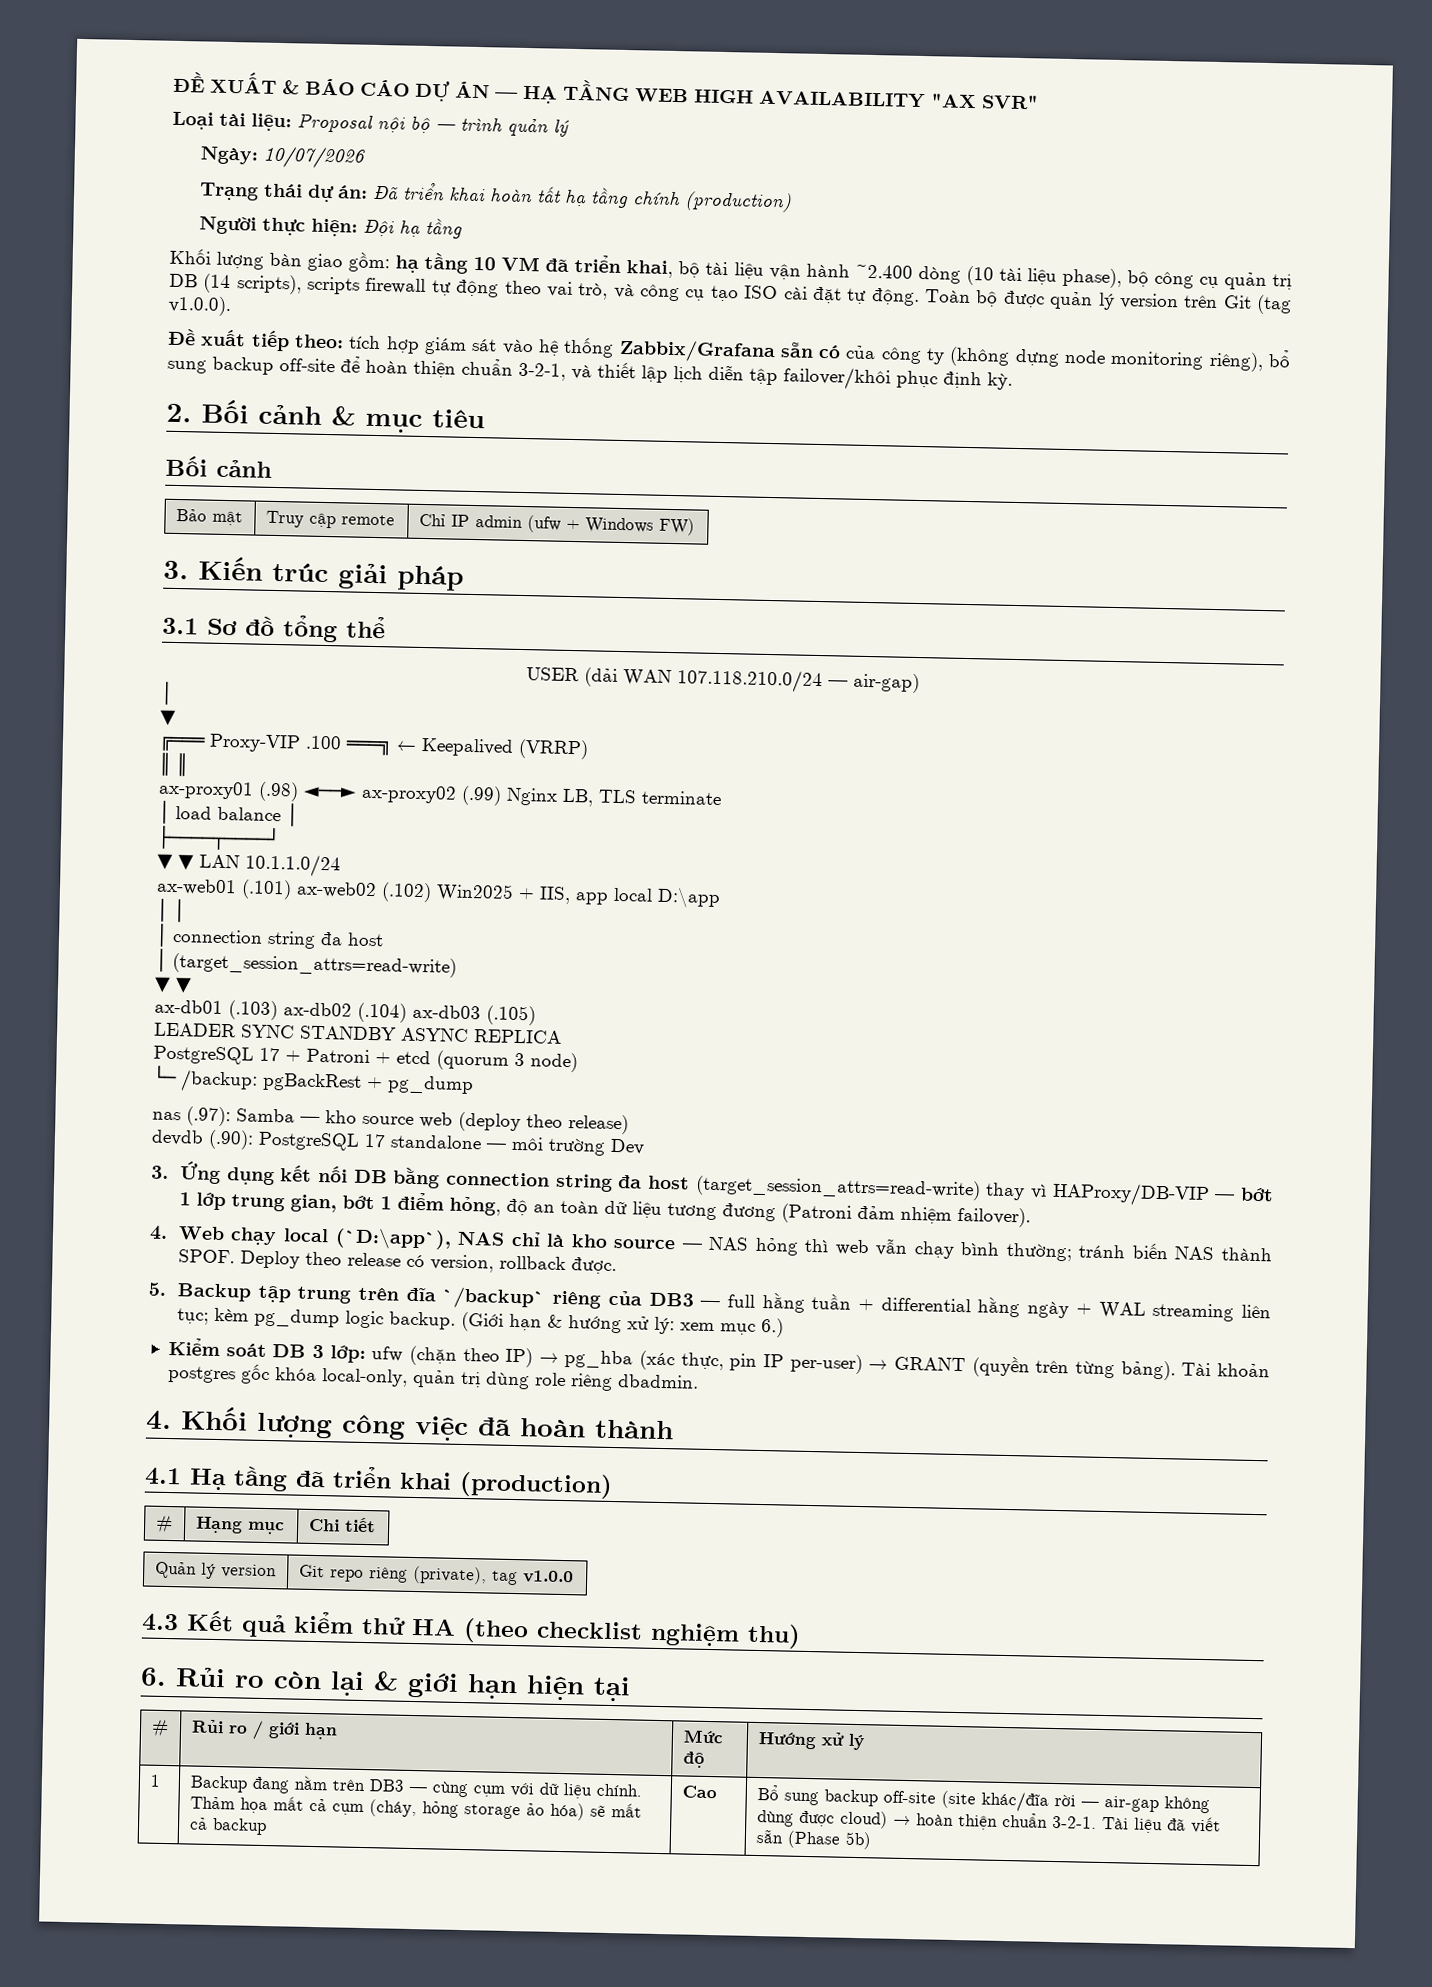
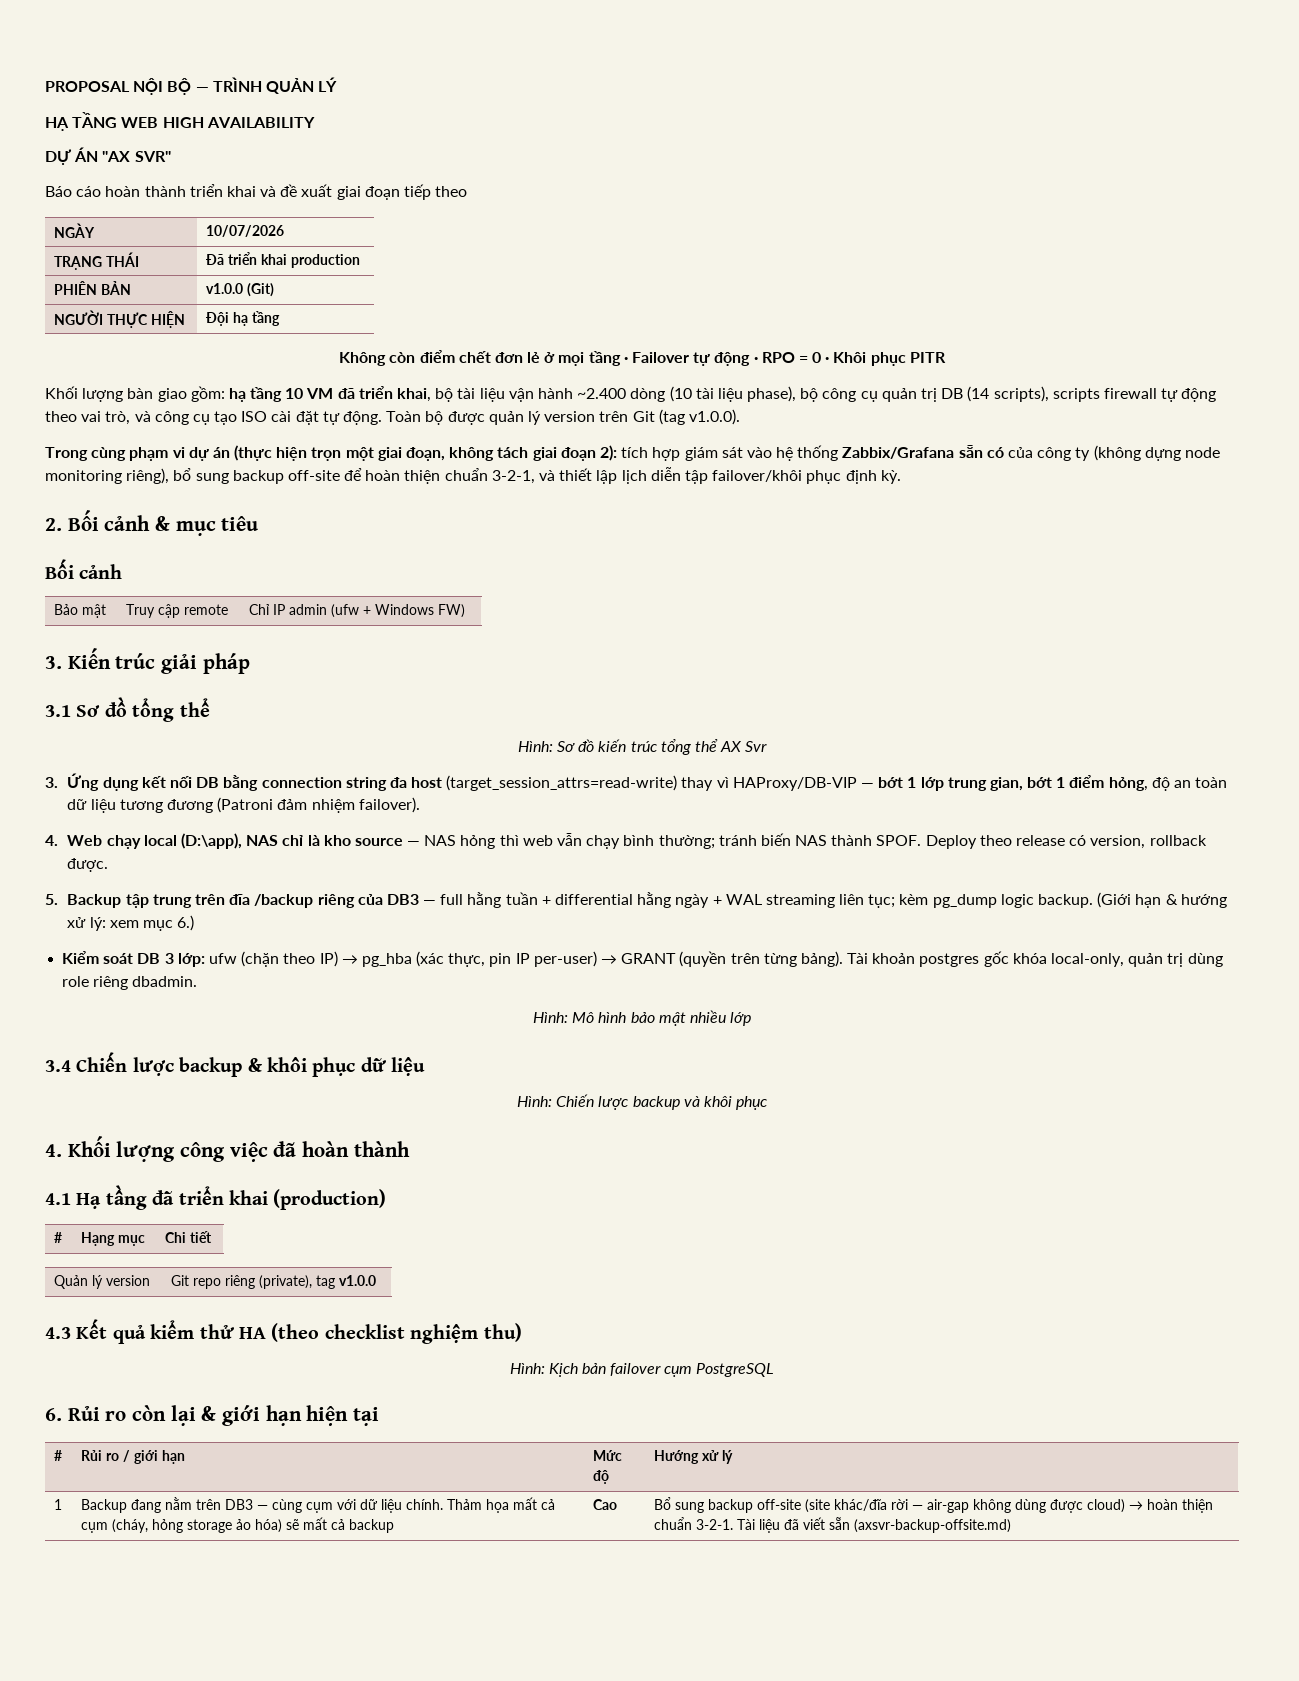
[173,71,518,102] ĐỀ XUẤT & BÁO CÁO DỰ ÁN — -> [45,77,338,95] PROPOSAL NỘI BỘ — TRÌNH QUẢN LÝ //
(926, 99) none -> [45,147,99,165] // DỰ ÁN
[172,111,570,137] [199,145,366,169] [198,182,792,213] [198,216,463,239] Loại tài liệu: Proposal nội bộ — trình quản lý // Ngày: 10/07/2026 // Trạng thái dự án: Đã triển khai hoàn tất hạ tầng chính (production) // Người thực hiện: Đội hạ tầng -> [45,184,468,200] [54,223,96,238] [206,225,285,237] [54,252,140,270] [206,252,361,268] [54,281,132,295] [206,283,275,297] [54,310,186,328] [206,311,281,326] [339,350,946,366] Báo cáo hoàn thành triển khai và đề xuất giai đoạn tiếp theo // NGÀY | 10/07/2026 // TRẠNG THÁI | Đã triển khai production // PHIÊN BẢN | v1.0.0 (Git) // NGƯỜI THỰC HIỆN | Đội hạ tầng // Không còn điểm chết đơn lẻ ở mọi tầng · Failover tự động · RPO = 0 · Khôi phục PITR
[168,328,344,352] Đề xuất tiếp theo: -> [45,445,617,461] Trong cùng phạm vi dự án (thực hiện trọn một giai đoạn, không tách giai đoạn 2):
[525,667,920,694] [160,681,173,705] [160,709,176,726] [159,733,589,760] [159,752,188,777] [158,780,722,807] [158,800,298,827] [157,825,280,852] [157,853,341,878] [156,878,721,909] [156,898,185,923] [155,923,384,949] [155,948,457,978] [154,976,192,994] [154,999,536,1026] [154,1022,562,1044] [153,1045,578,1073] [153,1065,474,1095] [152,1106,629,1135] [151,1129,645,1156] USER (dải WAN 107.118.210.0/24 — air-gap) // │ // ▼ // ╔═══ Proxy-VIP .100 ═══╗ ← Keepalived (VRRP) // ║ ║ // ax-proxy01 (.98) ◄──► ax-proxy02 (.99) Nginx LB, TLS terminate // │ load balance │ // ├────┬────┘ // ▼ ▼ LAN 10.1.1.0/24 // ax-web01 (.101) ax-web02 (.102) Win2025 + IIS, app local D:\app // │ │ // │ connection string đa host // │ (target_session_attrs=read-write) // ▼ ▼ // ax-db01 (.103) ax-db02 (.104) ax-db03 (.105) // LEADER SYNC STANDBY ASYNC REPLICA // PostgreSQL 17 + Patroni + etcd (quorum 3 node) // └─ /backup: pgBackRest + pg_dump // nas (.97): Samba — kho source web (deploy theo release) // devdb (.90): PostgreSQL 17 standalone — môi trường Dev -> [517,739,768,755] Hình: Sơ đồ kiến trúc tổng thể AX Svr
[334,1227,452,1250] (`D:\app`), -> [180,833,242,849] (D:\app),
[442,1286,546,1310] `/backup` -> [254,894,314,908] /backup
(699, 1381) none -> [532,1010,752,1026] [45,1052,426,1077] [516,1094,768,1110] // Hình: Mô hình bảo mật nhiều lớp // 3.4 Chiến lược backup & khôi phục dữ liệu // Hình: Chiến lược backup và khôi phục
(801, 1636) none -> [509,1363,775,1377] // Hình: Kịch bản failover cụm PostgreSQL
[786,1830,872,1850] (Phase 5b) -> [854,1519,1012,1533] (axsvr-backup-offsite.md)

